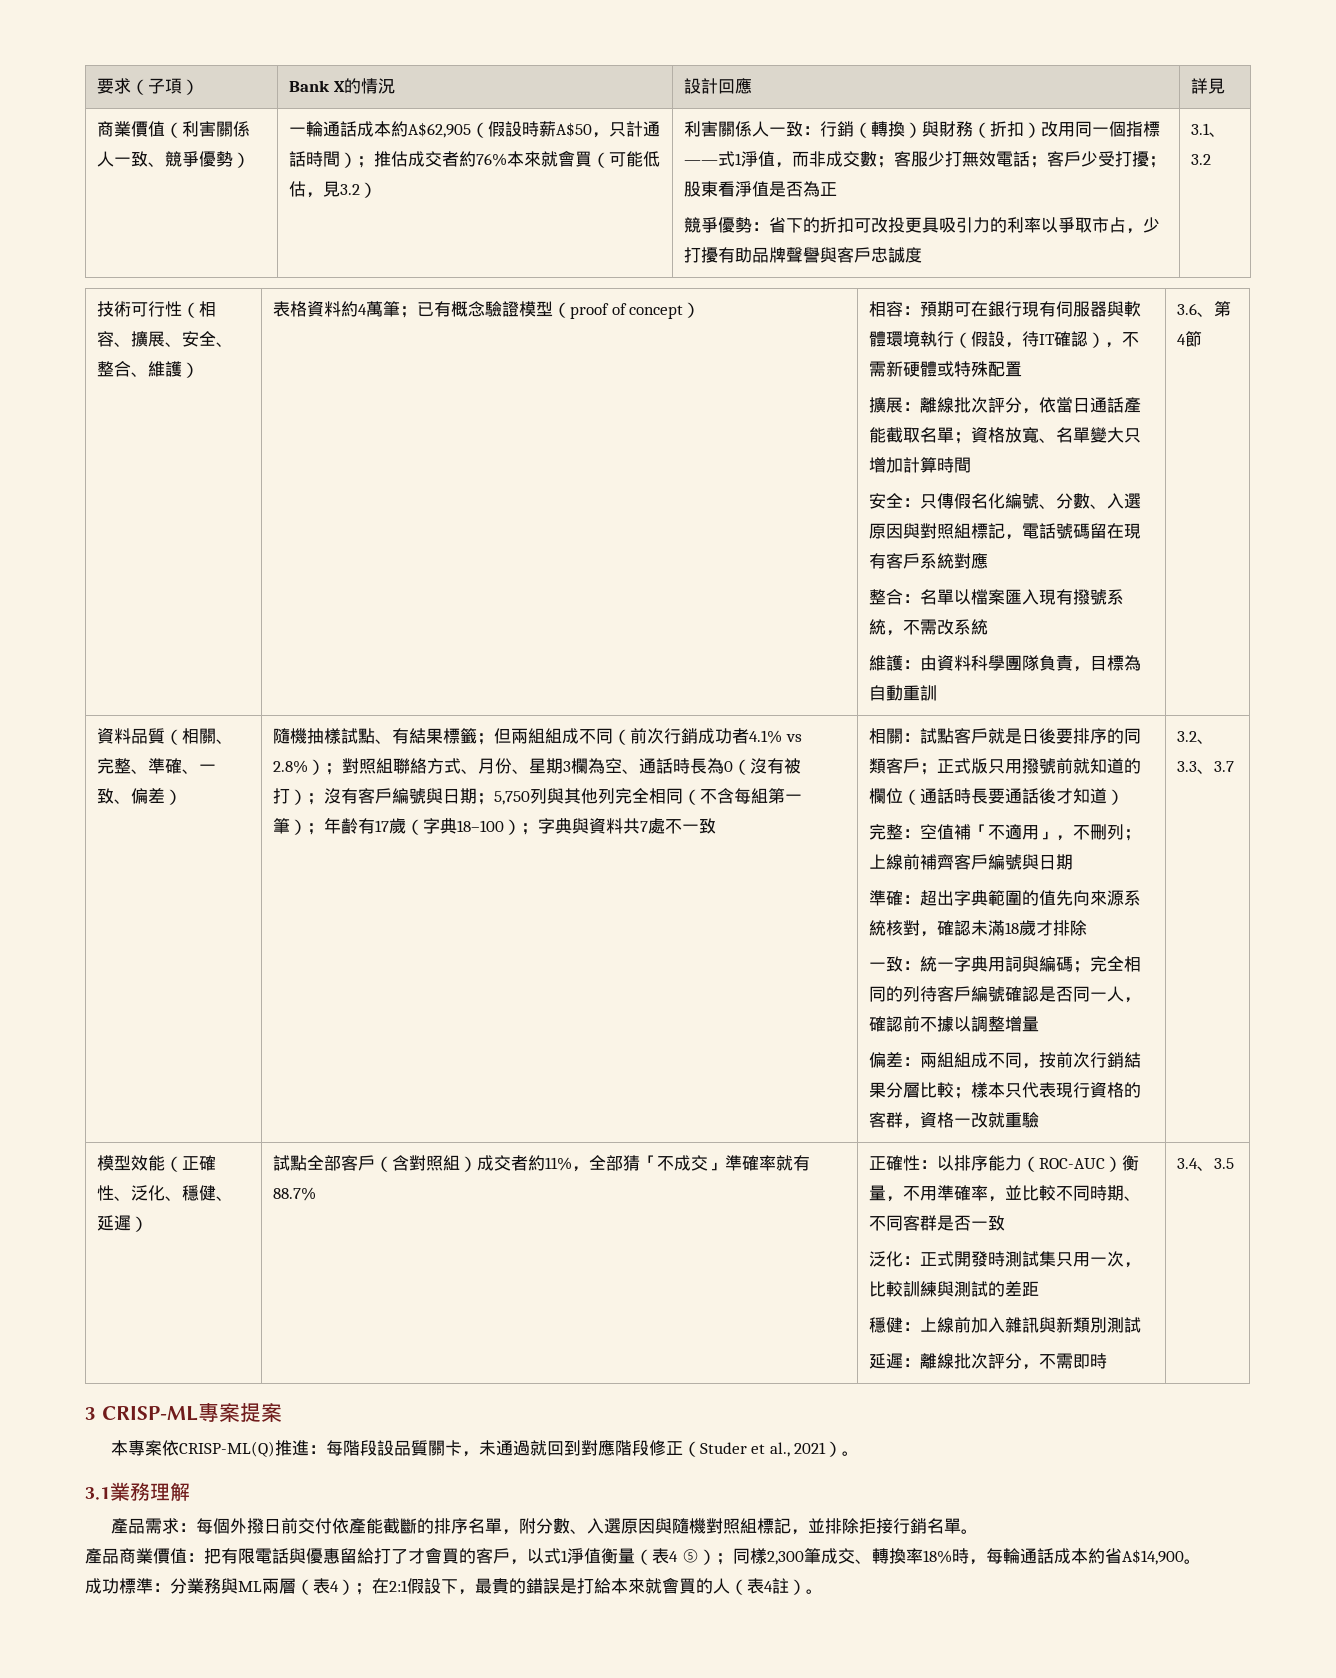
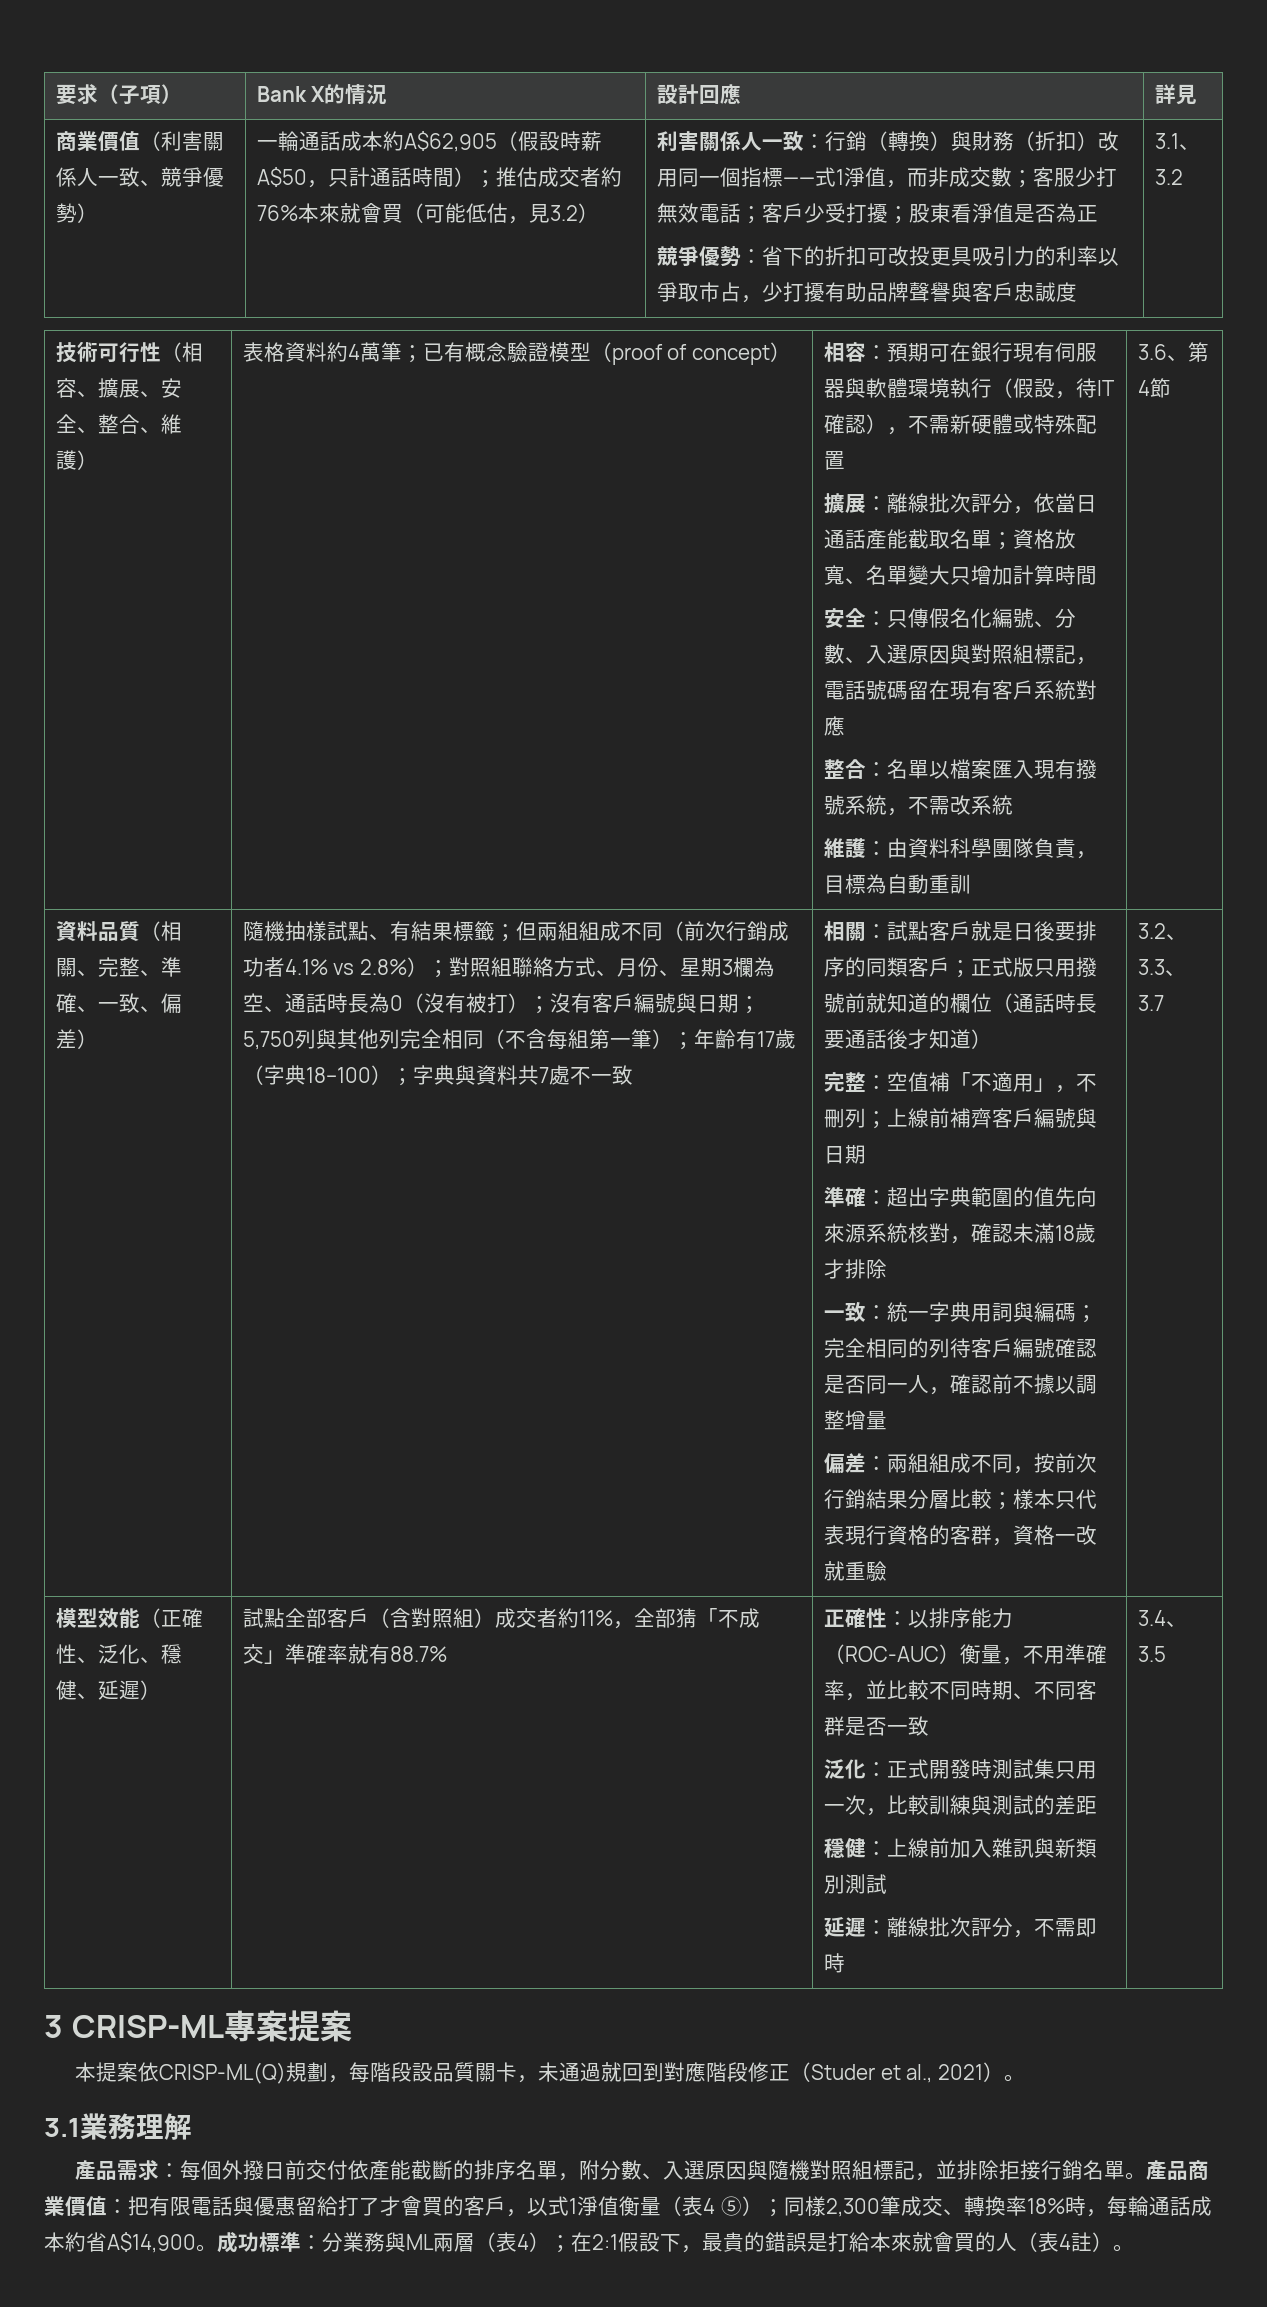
[127,1440,145,1456] 專 -> [95,2062,117,2082] 提
[274,1440,326,1456] 推進： -> [285,2062,349,2083] 規劃，
(978, 1531) // -> (1146, 2176) none
(1201, 1561) // -> (217, 2248) none

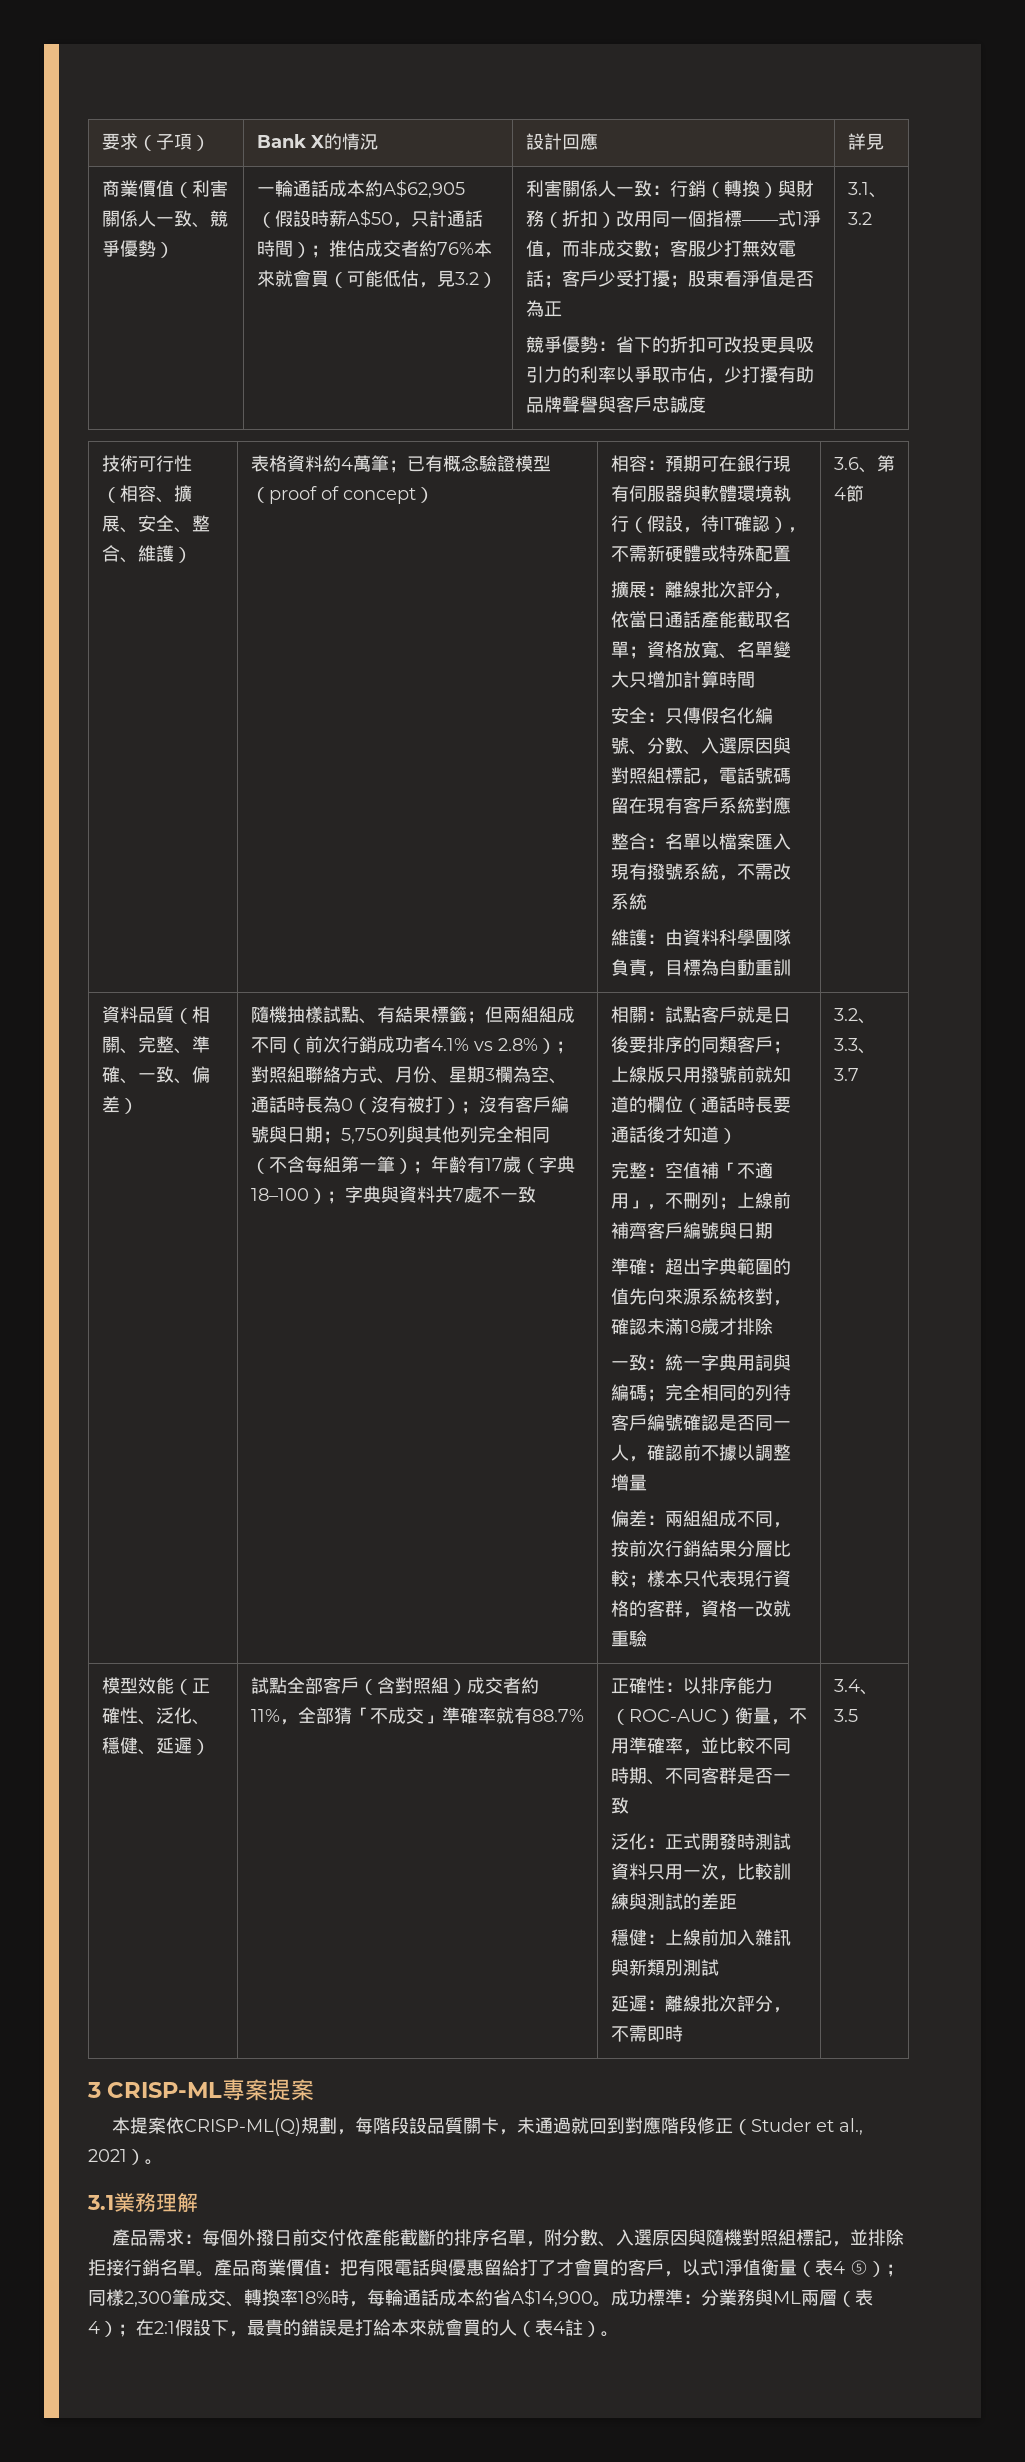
[719,282,741,302] 占 -> [687,366,706,383] 佔
[970,957,1013,977] 正式 -> [610,1066,647,1083] 上線
[1033,1759,1055,1779] 集 -> [610,1863,647,1880] 資料

